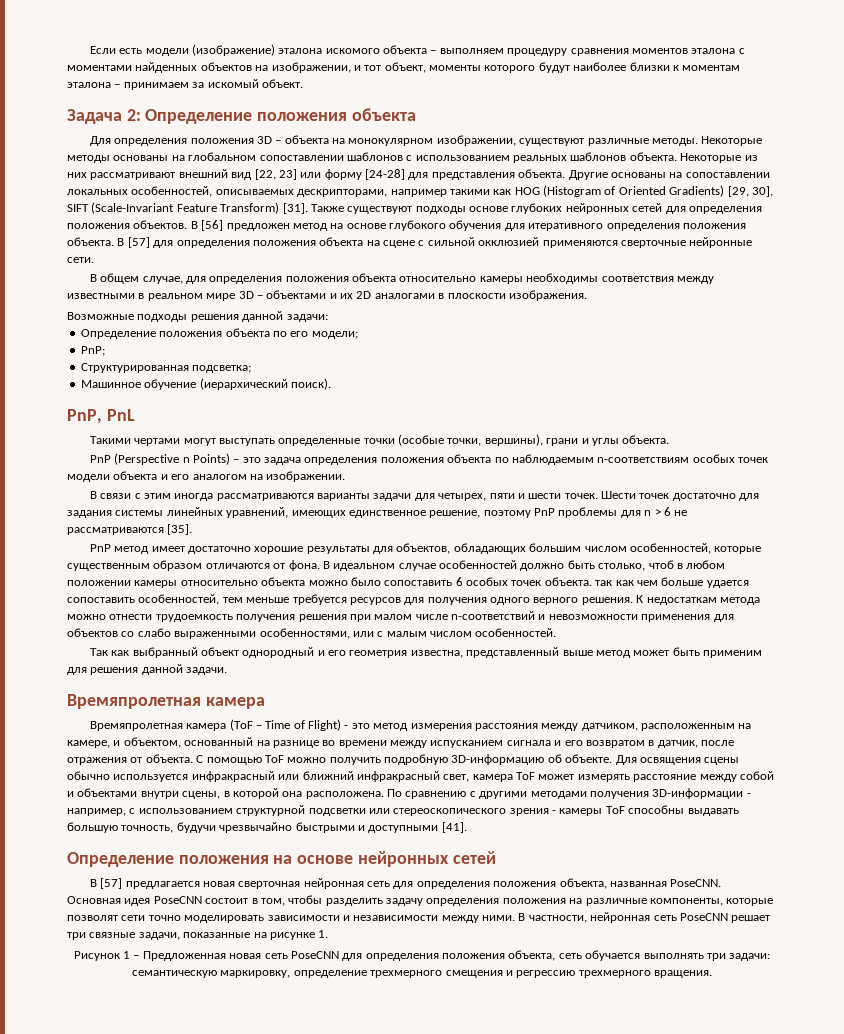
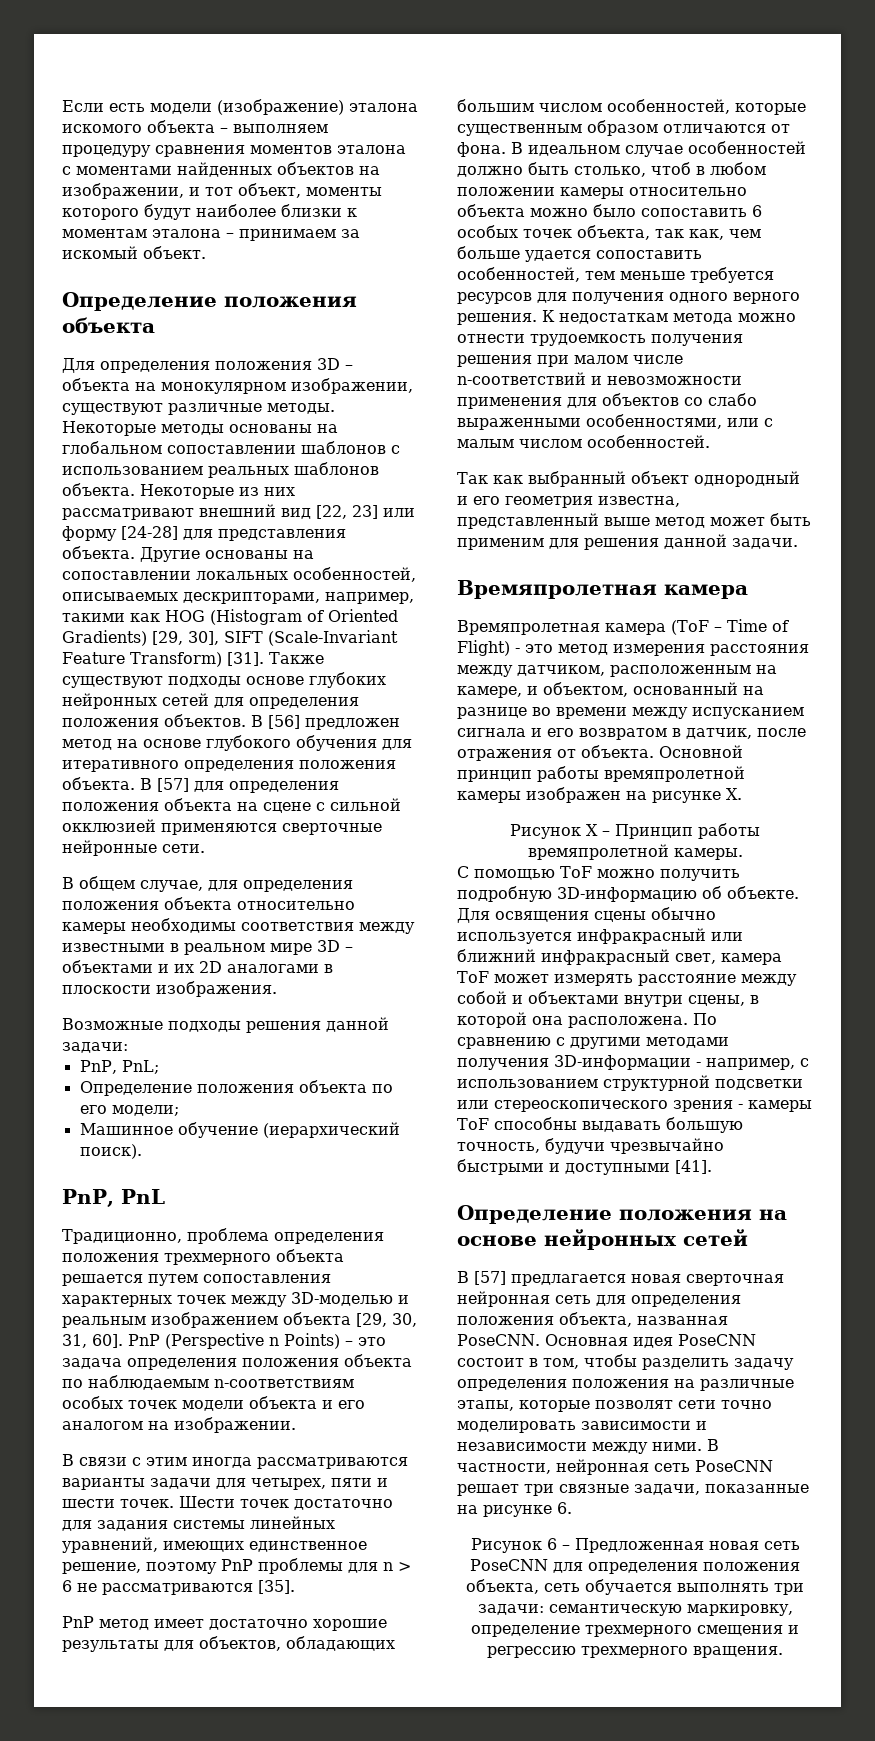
[67,109,141,124] Задача 2: -> (206, 252) none
[390,189,447,197] например -> [325,592,414,604] например,
(328, 318) none -> [79,1060,159,1074] // PnP, PnL;
[80,346,105,356] [80,363,252,373] // PnP; // Структурированная подсветка; -> (179, 1110) none
[89,434,670,446] Такими чертами могут выступать определенные точки (особые точки, вершины), грани и углы объекта. // -> [62,1228,384,1244] [62,1249,344,1265] [62,1274,331,1286] [62,1292,409,1307] [62,1312,417,1328] [62,1334,123,1348] Традиционно, проблема определения положения трехмерного объекта решается путем сопоставления характерных точек между 3D-моделью и реальным изображением объекта [29, 30, 31, 60].
[544,577,634,586] объекта. так как -> [577,225,724,240] объекта, так как,
(193, 758) none -> [659,745,743,758] [457,766,745,782] [457,787,742,803] [510,823,760,839] [527,844,743,860] Основной принцип работы времяпролетной камеры изображен на рисунке Х. // Рисунок Х – Принцип работы времяпролетной камеры. //
[649,898,723,906] компоненты, -> [457,1400,514,1411] этапы,
[318,930,329,938] [73,951,131,961] 1. // Рисунок 1 -> [557,1502,572,1514] [470,1538,557,1553] 6. // Рисунок 6

